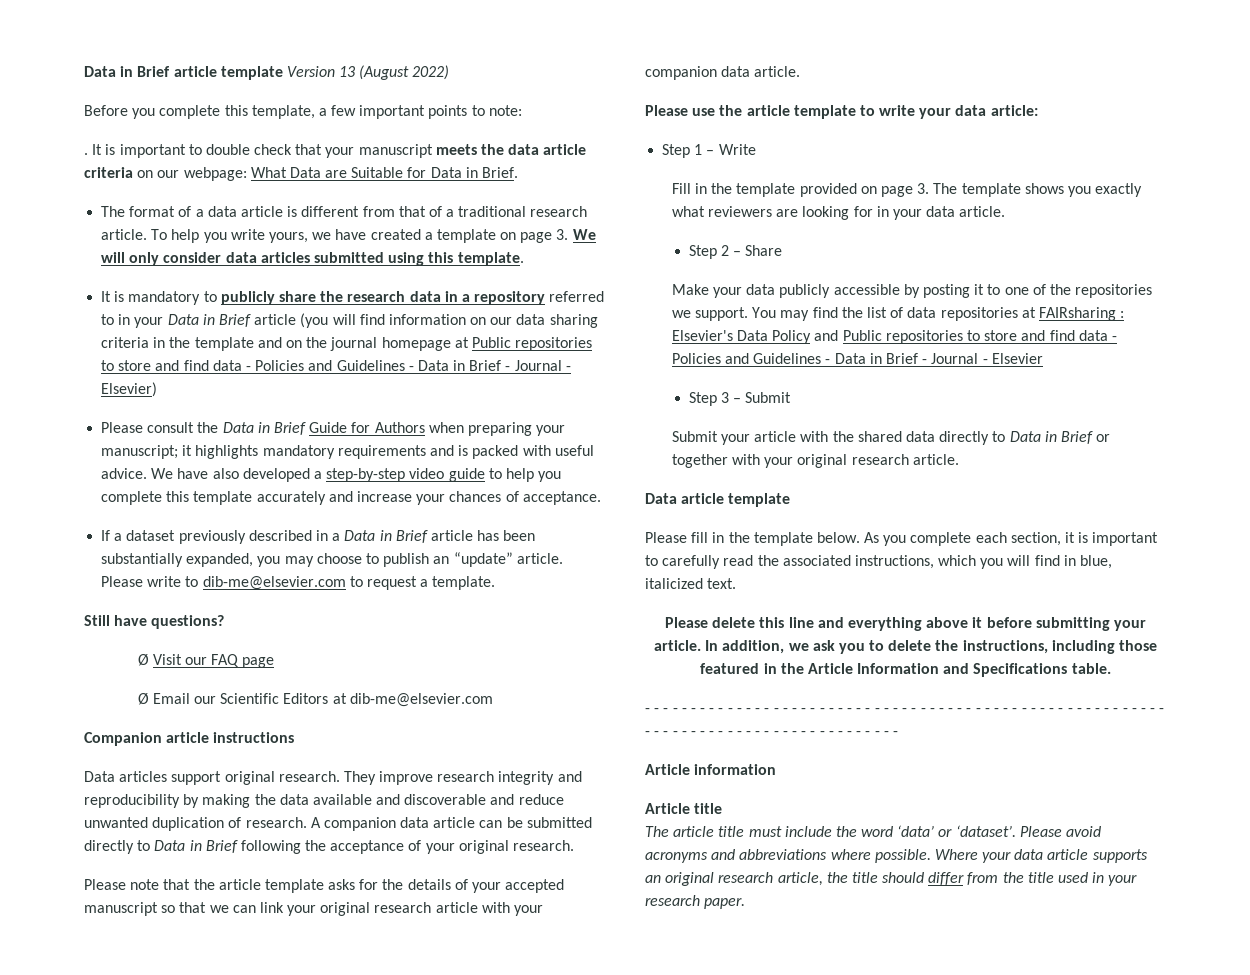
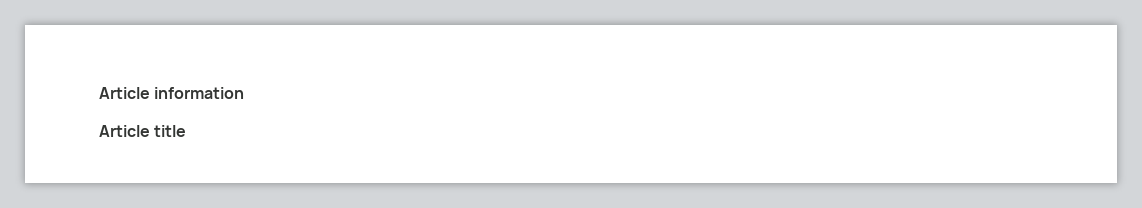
[84,65,450,80] [84,105,522,119] [84,144,587,158] [84,167,519,181] [101,206,588,217] [101,229,596,243] [101,252,524,266] [101,291,605,305] [101,313,598,328] [101,337,593,351] [101,360,571,371] [101,382,158,397] [101,422,566,436] [101,445,594,459] [101,468,562,482] [101,491,601,505] [101,530,536,544] [101,552,563,567] [101,576,496,590] [84,615,225,629] [137,654,275,668] [137,693,493,707] [84,732,295,746] [84,771,582,785] [84,794,564,808] [84,817,592,831] [84,840,575,854] [84,879,565,893] [84,902,544,916] [645,66,801,80] [645,105,1038,119] [662,144,756,158] [671,183,1143,197] [671,206,1006,220] [688,245,783,259] [671,284,1153,298] [671,307,1125,321] [671,330,1117,344] [671,353,1043,364] [688,392,792,406] [671,431,1111,445] [671,454,959,468] [645,493,791,507] [645,532,1159,546] [645,555,1113,569] [645,578,737,589] [665,617,1146,631] [653,640,1158,654] [700,663,1111,677] [645,708,1165,713] [645,731,898,736] [645,764,777,775] [645,803,723,814] [645,825,1102,837] [645,849,1148,863] [645,872,1138,886] [645,895,746,909] Data in Brief article template Version 13 (August 2022) // Before you complete this template, a few important points to note: // . It is important to double check that your manuscript meets the data article criteria on our webpage: What Data are Suitable for Data in Brief. // The format of a data article is different from that of a traditional research article. To help you write yours, we have created a template on page 3. We will only consider data articles submitted using this template. // It is mandatory to publicly share the research data in a repository referred to in your Data in Brief article (you will find information on our data sharing criteria in the template and on the journal homepage at Public repositories to store and find data - Policies and Guidelines - Data in Brief - Journal - Elsevier) // Please consult the Data in Brief Guide for Authors when preparing your manuscript; it highlights mandatory requirements and is packed with useful advice. We have also developed a step-by-step video guide to help you complete this template accurately and increase your chances of acceptance. // If a dataset previously described in a Data in Brief article has been substantially expanded, you may choose to publish an “update” article. Please write to dib-me@elsevier.com to request a template. // Still have questions? // Ø Visit our FAQ page // Ø Email our Scientific Editors at dib-me@elsevier.com // Companion article instructions // Data articles support original research. They improve research integrity and reproducibility by making the data available and discoverable and reduce unwanted duplication of research. A companion data article can be submitted directly to Data in Brief following the acceptance of your original research. // Please note that the article template asks for the details of your accepted manuscript so that we can link your original research article with your companion data article. // Please use the article template to write your data article: // Step 1 – Write // Fill in the template provided on page 3. The template shows you exactly what reviewers are looking for in your data article. // Step 2 – Share // Make your data publicly accessible by posting it to one of the repositories we support. You may find the list of data repositories at FAIRsharing : Elsevier's Data Policy and Public repositories to store and find data - Policies and Guidelines - Data in Brief - Journal - Elsevier // Step 3 – Submit // Submit your article with the shared data directly to Data in Brief or together with your original research article. // Data article template // Please fill in the template below. As you complete each section, it is important to carefully read the associated instructions, which you will find in blue, italicized text. // Please delete this line and everything above it before submitting your article. In addition, we ask you to delete the instructions, including those featured in the Article Information and Specifications table. // - - - - - - - - - - - - - - - - - - - - - - - - - - - - - - - - - - - - - - - - - - - - - - - - - - - - - - - - - - - - - - - - - - - - - - - - - - - - - - - - - - - - - // Article information // Article title // The article title must include the word ‘data’ or ‘dataset’. Please avoid acronyms and abbreviations where possible. Where your data article supports an original research article, the title should differ from the title used in your research paper. -> [99,87,245,99] [99,125,187,137] Article information // Article title

